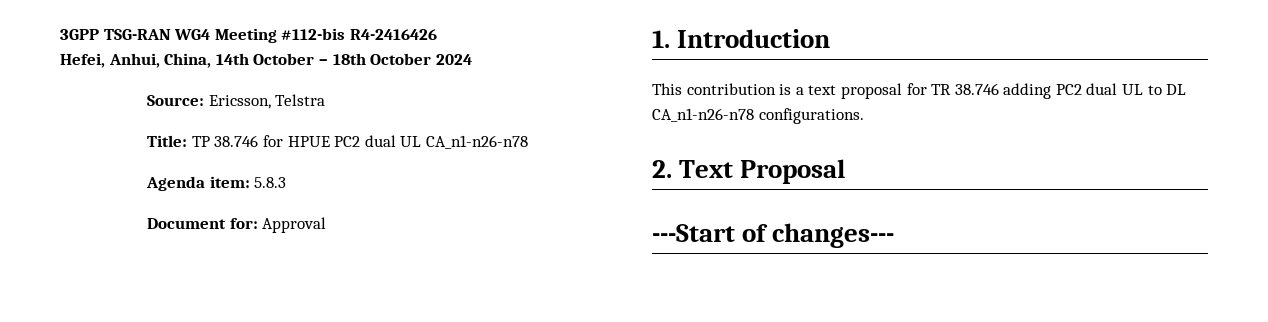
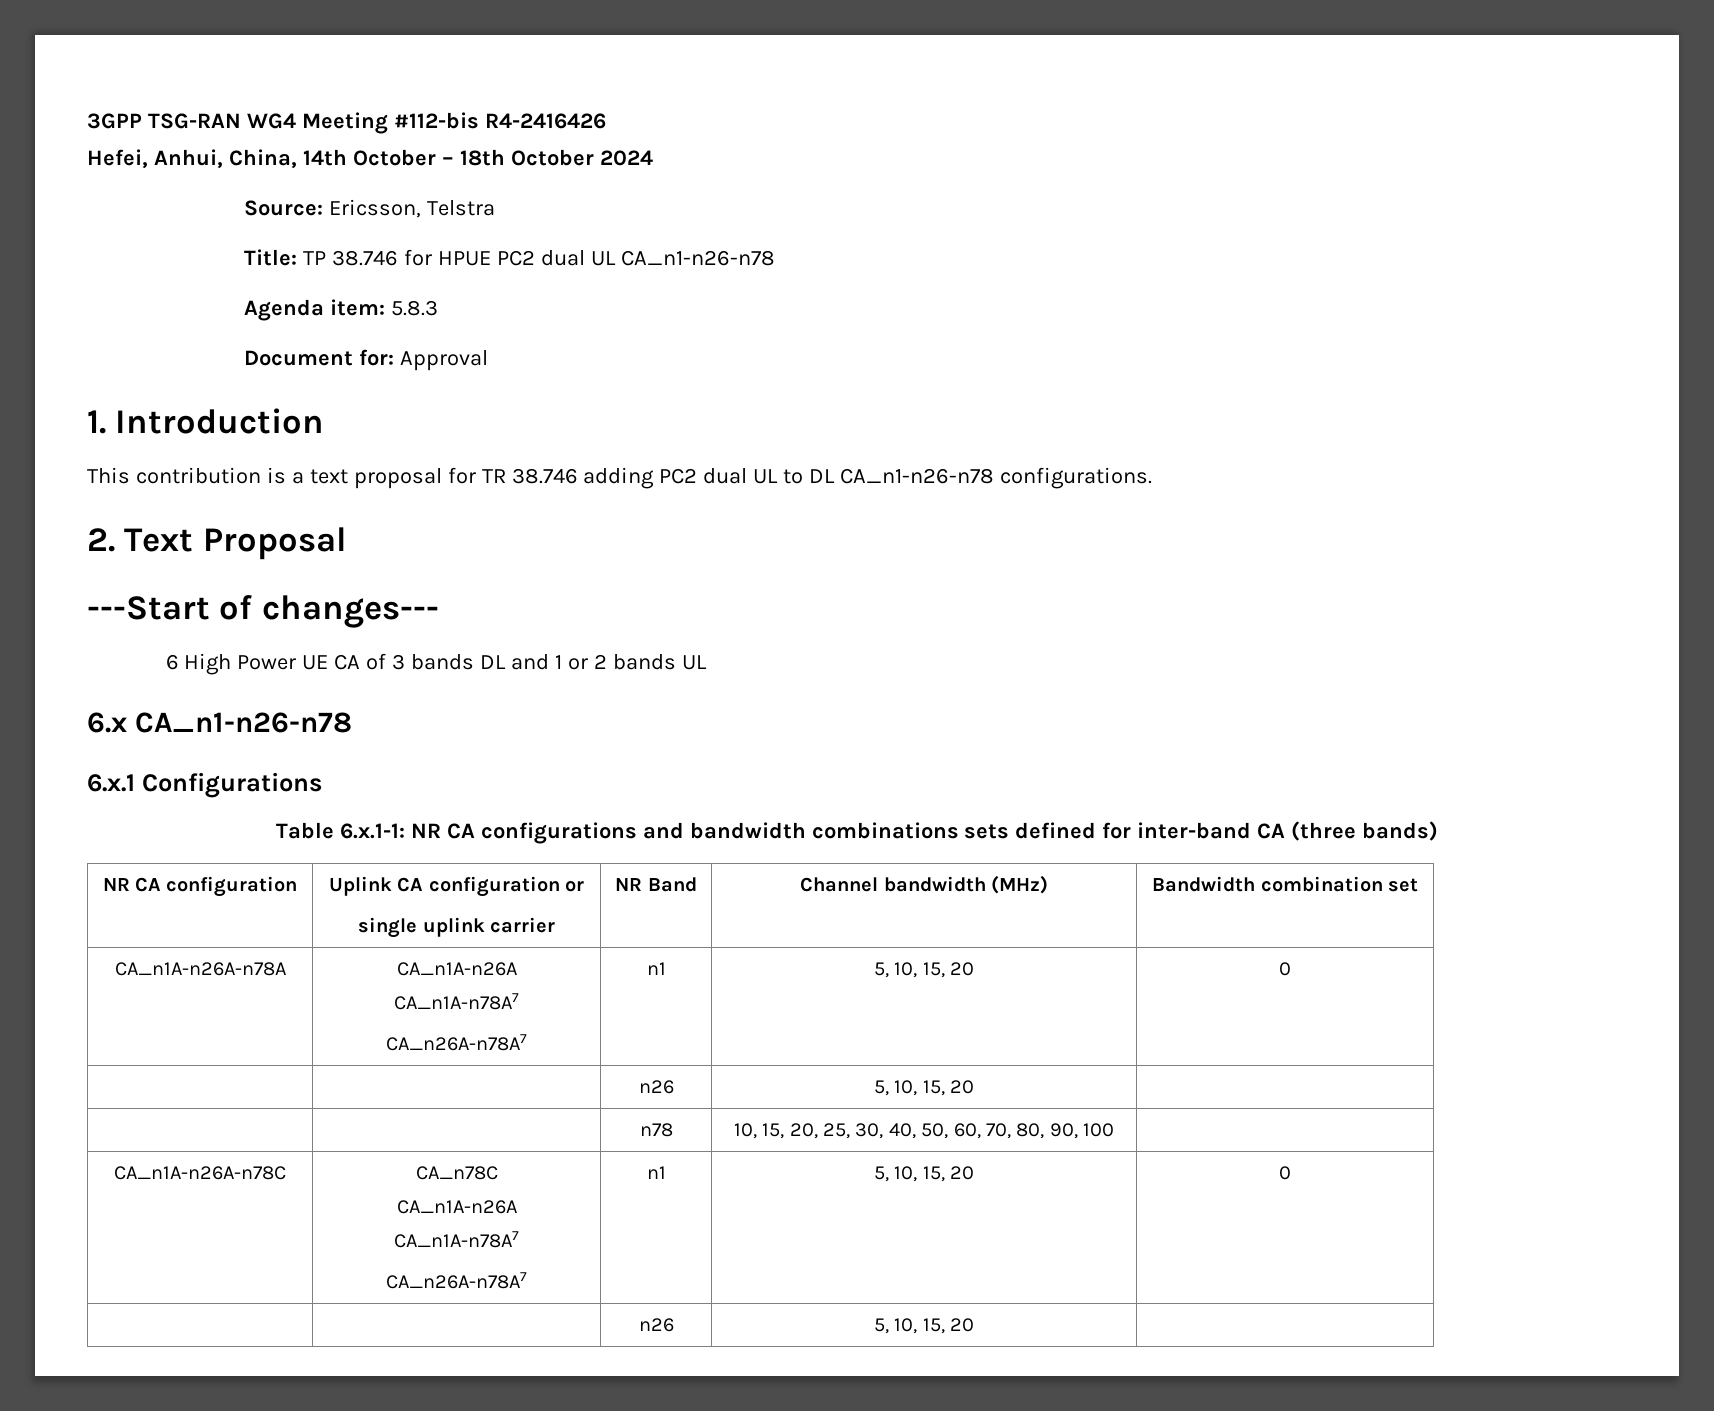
(895, 235) none -> [165,653,707,675] [87,712,352,733] [87,772,322,798] [275,821,1439,844] [102,876,298,897] [328,876,585,897] [358,917,555,938] [615,877,697,892] [800,875,1048,894] [1152,876,1418,892] [114,962,286,976] [396,962,517,976] [394,993,519,1010] [386,1034,527,1051] [646,962,666,975] [873,962,975,978] [1279,962,1291,976] [638,1080,674,1094] [873,1080,975,1096] [639,1123,673,1137] [733,1123,1115,1139] [114,1166,286,1180] [415,1166,498,1180] [396,1200,517,1214] [394,1231,519,1248] [386,1272,527,1289] [646,1166,666,1179] [873,1166,975,1182] [1279,1166,1291,1180] [638,1318,674,1332] [873,1318,975,1334] // 6 High Power UE CA of 3 bands DL and 1 or 2 bands UL // 6.x CA_n1-n26-n78 // 6.x.1 Configurations // Table 6.x.1-1: NR CA configurations and bandwidth combinations sets defined for inter-band CA (three bands) // NR CA configuration | Uplink CA configuration or // single uplink carrier | NR Band | Channel bandwidth (MHz) | Bandwidth combination set // CA_n1A-n26A-n78A | CA_n1A-n26A // CA_n1A-n78A7 // CA_n26A-n78A7 | n1 | 5, 10, 15, 20 | 0 // | | n26 | 5, 10, 15, 20 | // | | n78 | 10, 15, 20, 25, 30, 40, 50, 60, 70, 80, 90, 100 | // CA_n1A-n26A-n78C | CA_n78C // CA_n1A-n26A // CA_n1A-n78A7 // CA_n26A-n78A7 | n1 | 5, 10, 15, 20 | 0 // | | n26 | 5, 10, 15, 20 |

